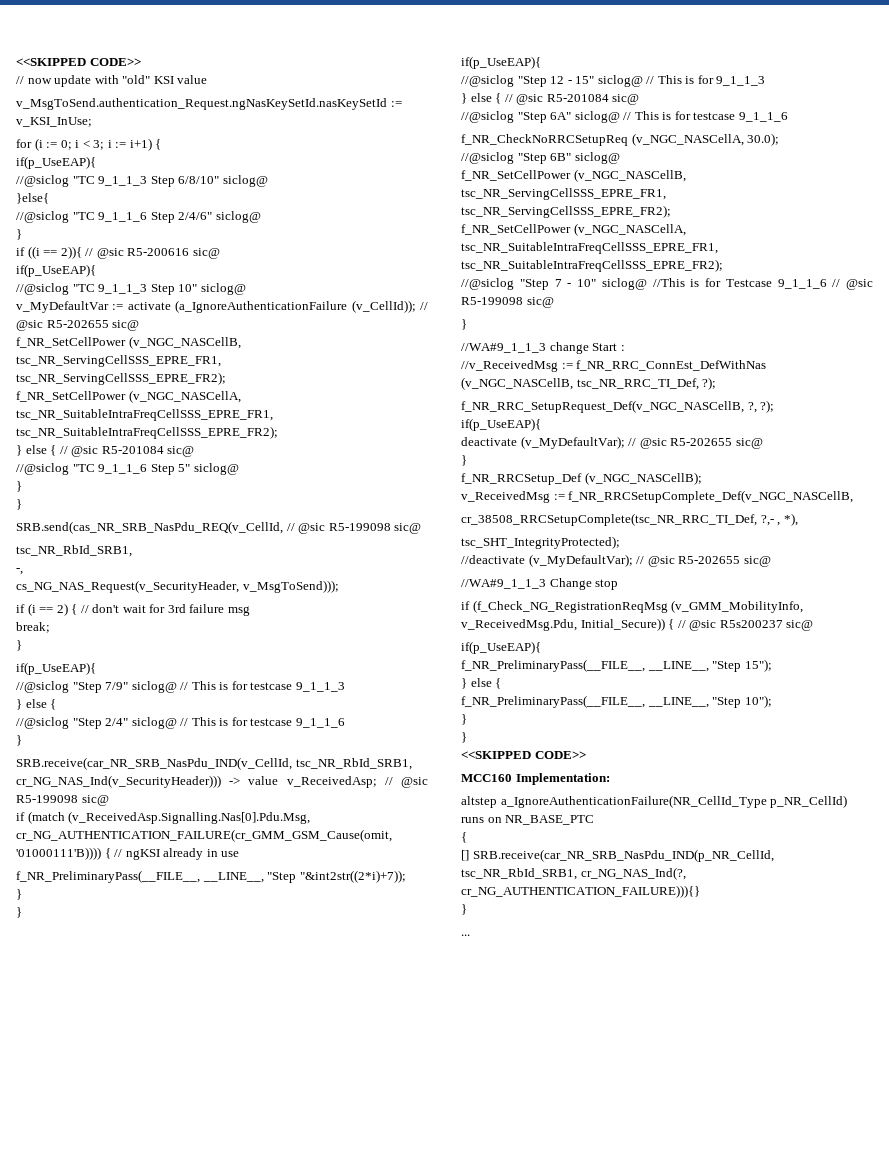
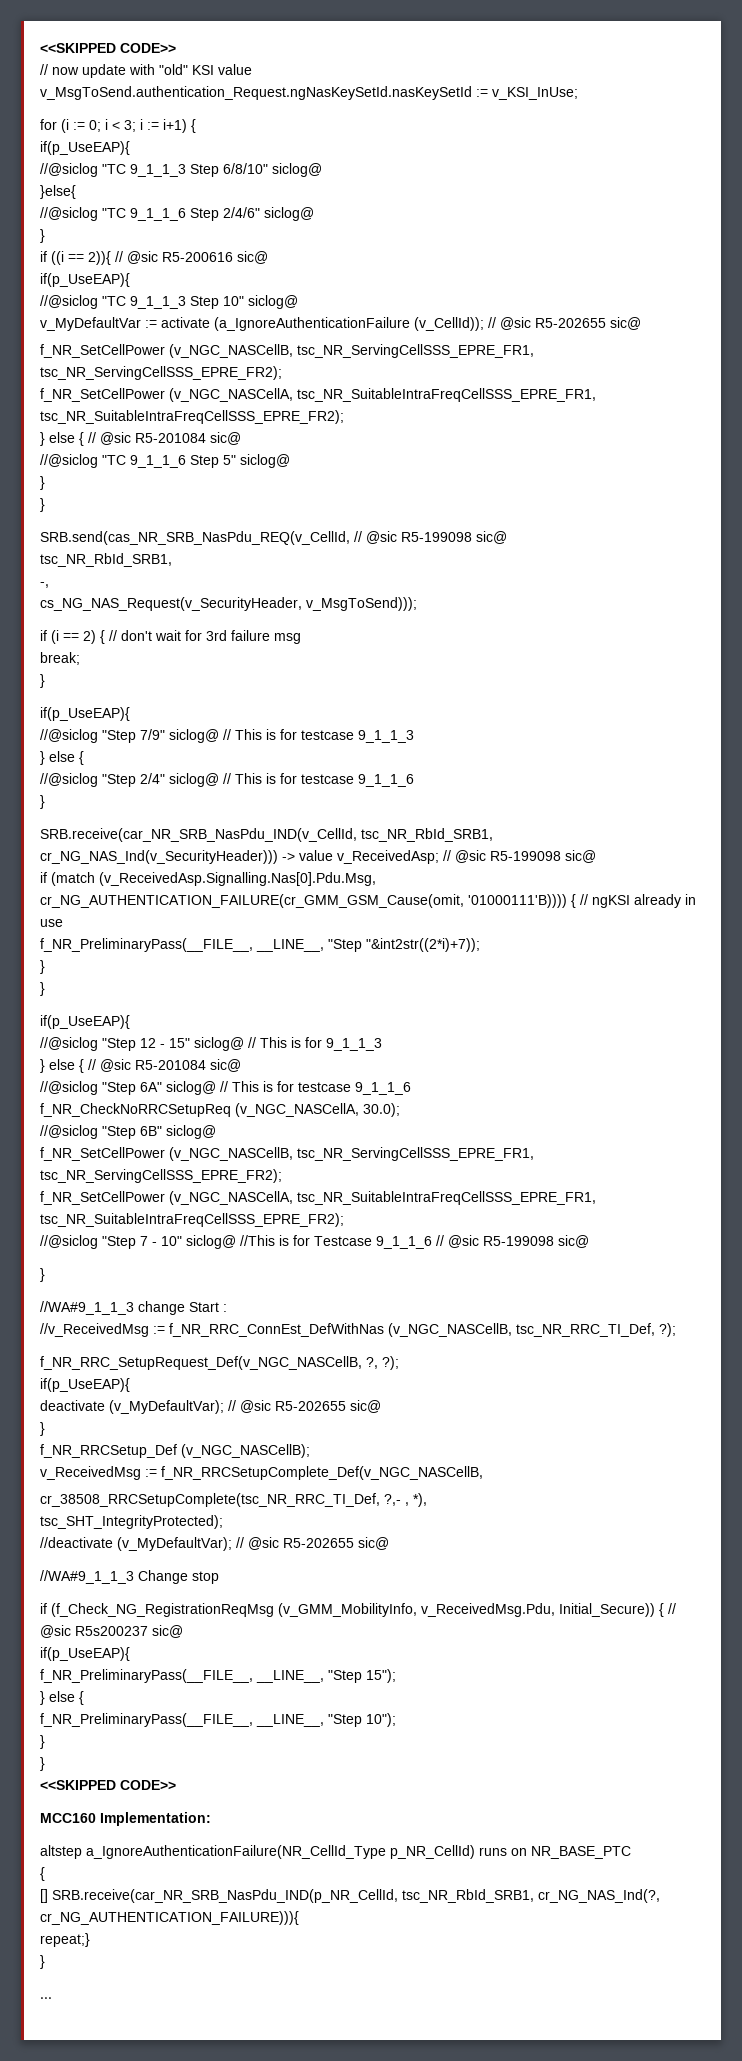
[461,885,700,898] cr_NG_AUTHENTICATION_FAILURE))){} -> [40,1911,299,1925] [40,1933,90,1947] cr_NG_AUTHENTICATION_FAILURE))){ // repeat;}

